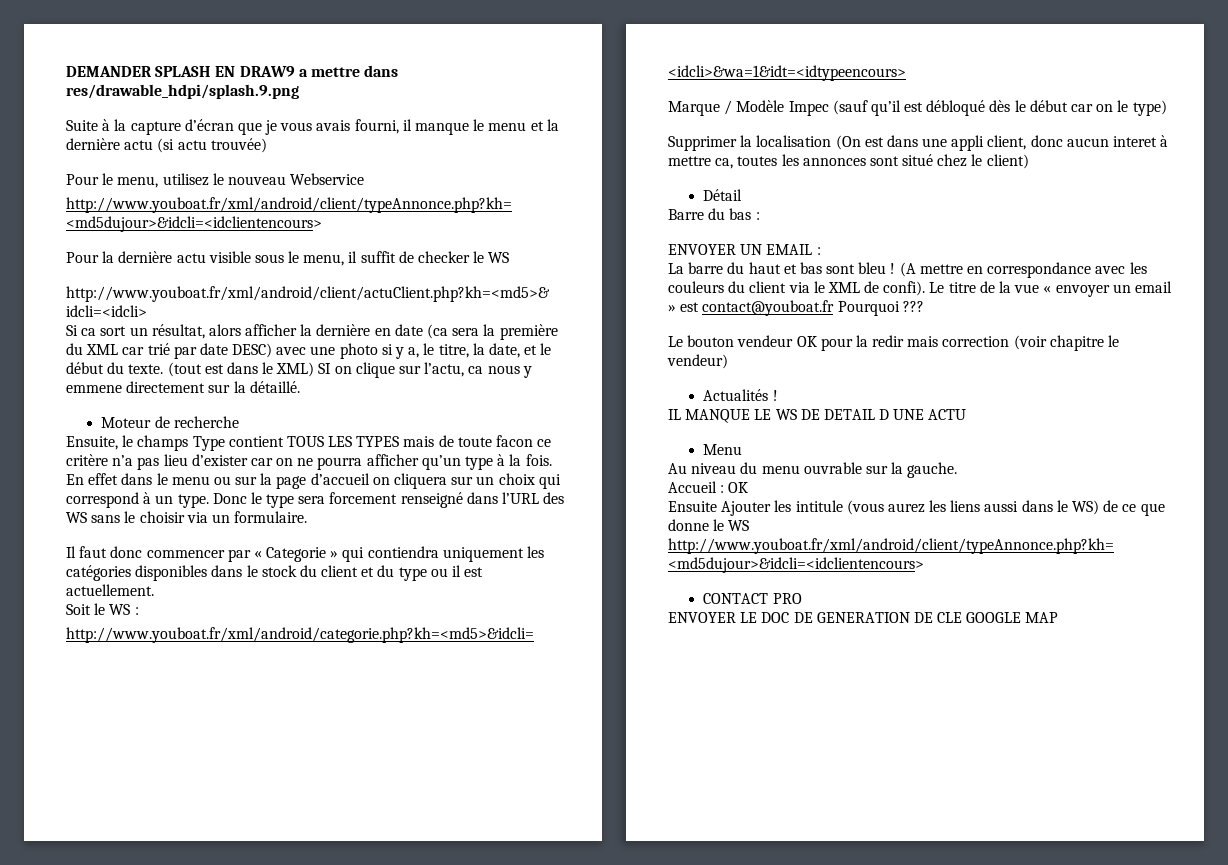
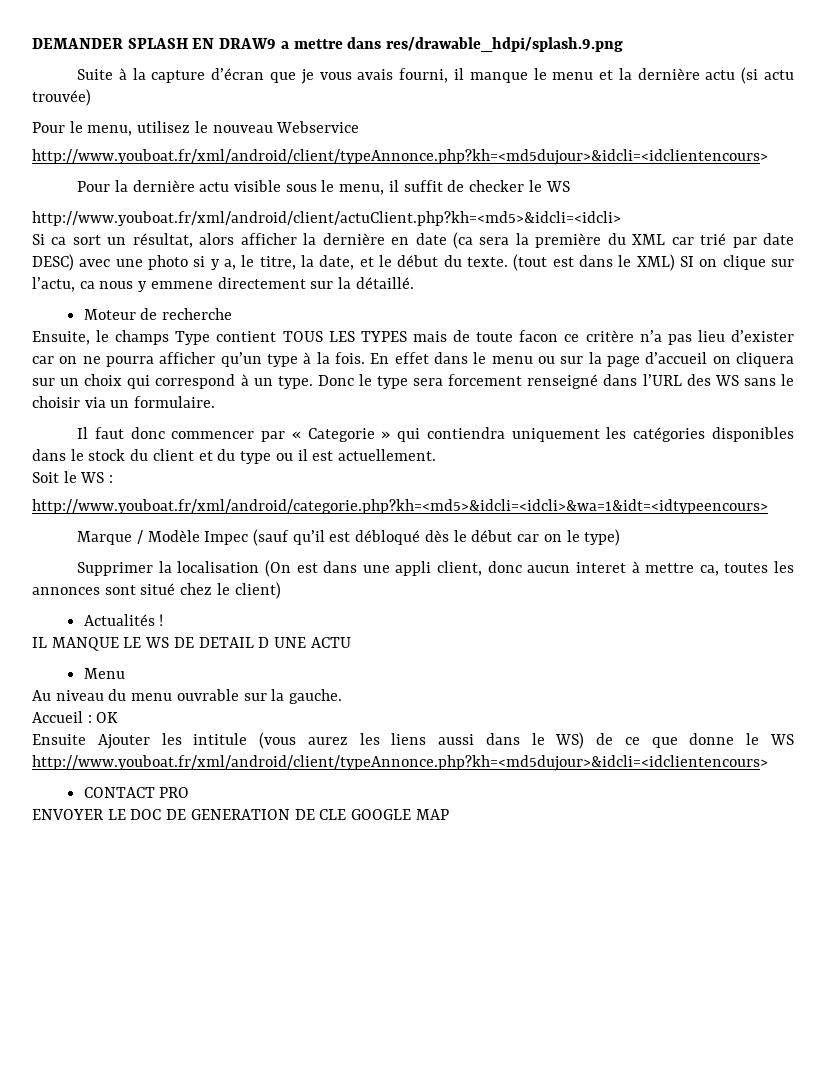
[703,189,743,201] [668,208,760,220] [668,244,821,255] [668,262,1147,278] [668,281,1172,297] [668,300,924,316] [668,335,1120,351] [667,354,728,369] // Détail // Barre du bas : // ENVOYER UN EMAIL : // La barre du haut et bas sont bleu ! (A mettre en correspondance avec les couleurs du client via le XML de confi). Le titre de la vue « envoyer un email » est contact@youboat.fr Pourquoi ??? // Le bouton vendeur OK pour la redir mais correction (voir chapitre le vendeur) -> (281, 590) none

